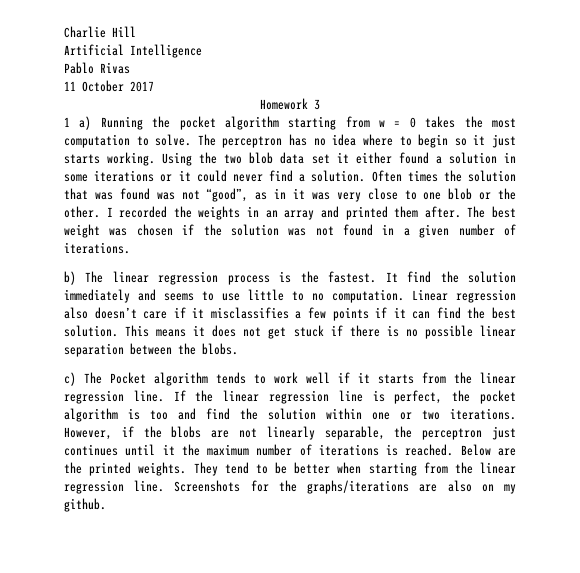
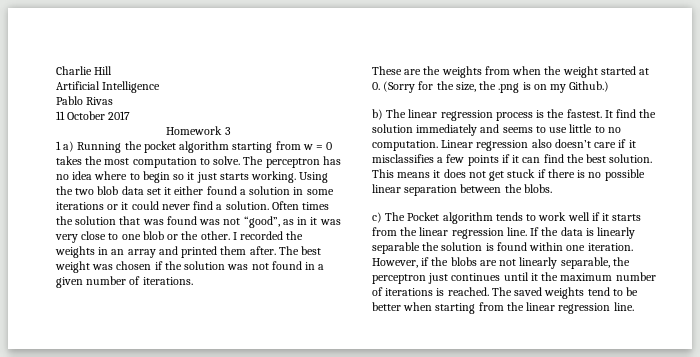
(130, 248) none -> [372,66,650,78] [372,81,610,93] // These are the weights from when the weight started at 0. (Sorry for the size, the .png is on my Github.)
[223,390,516,404] [64,408,516,422] linear regression line is perfect, the pocket algorithm is too and find the solution within one or two iterations. -> [560,227,636,239] [372,242,633,254] data is linearly separable the solution is found within one iteration.
[460,444,516,456] [64,462,218,476] Below are the printed weights. They -> [491,287,585,299] The saved weights
[174,480,516,494] [64,498,106,512] Screenshots for the graphs/iterations are also on my github. -> (634, 306) none

